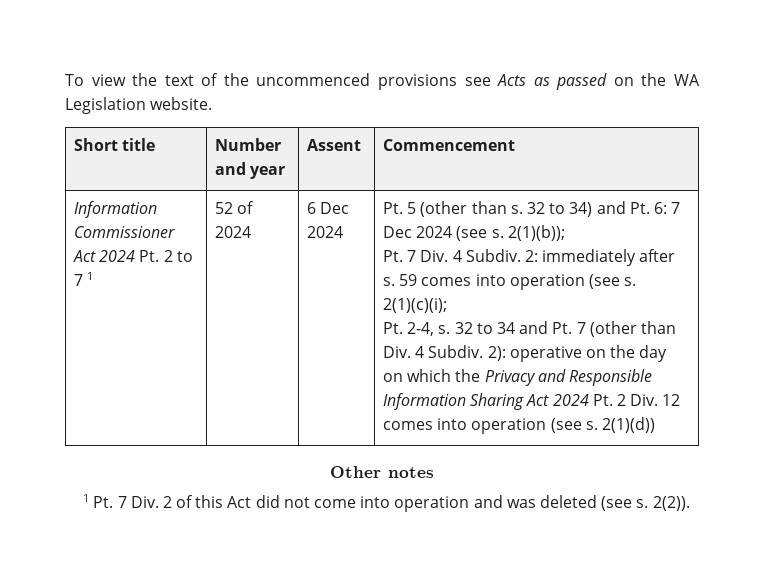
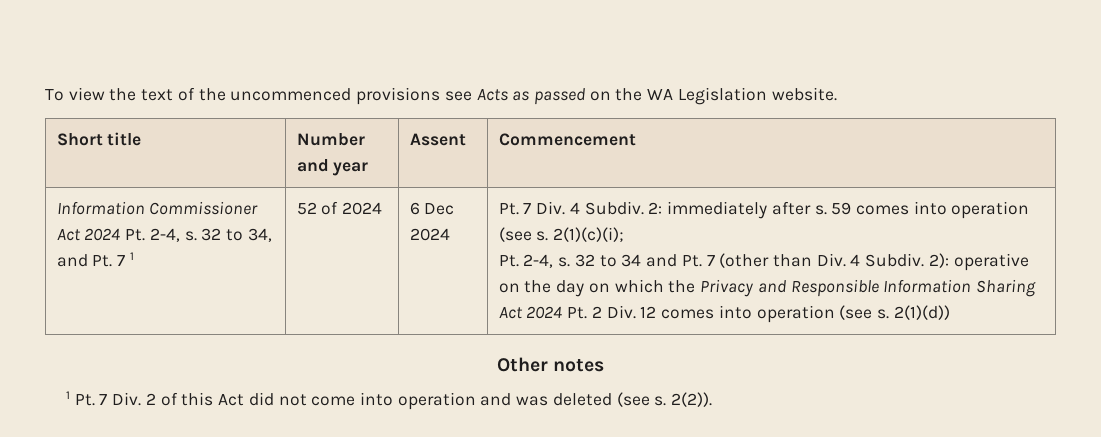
[163,250,193,262] 2 to -> [149,228,272,242] [56,254,113,267] 2-4, s. 32 to 34, and Pt.
[407,201,681,217] [383,225,565,241] [383,250,404,262] 5 (other than s. 32 to 34) and Pt. 6: 7 Dec 2024 (see s. 2(1)(b)); // Pt. -> (519, 209) none

